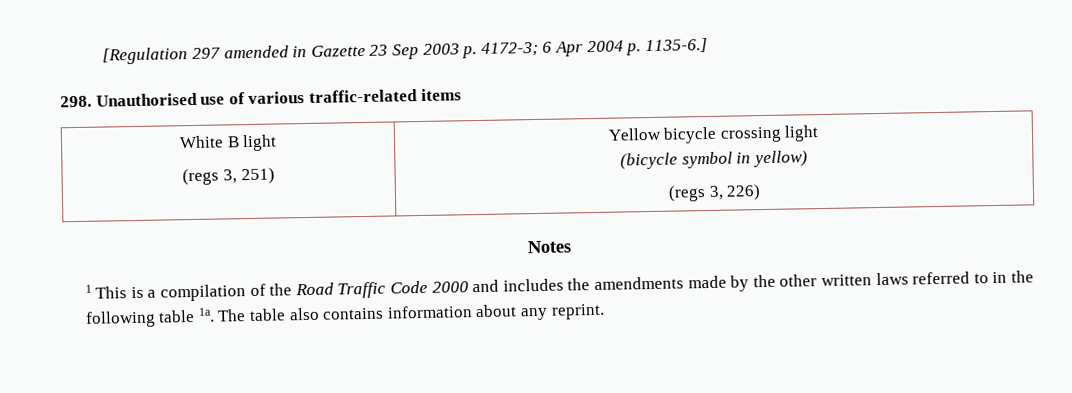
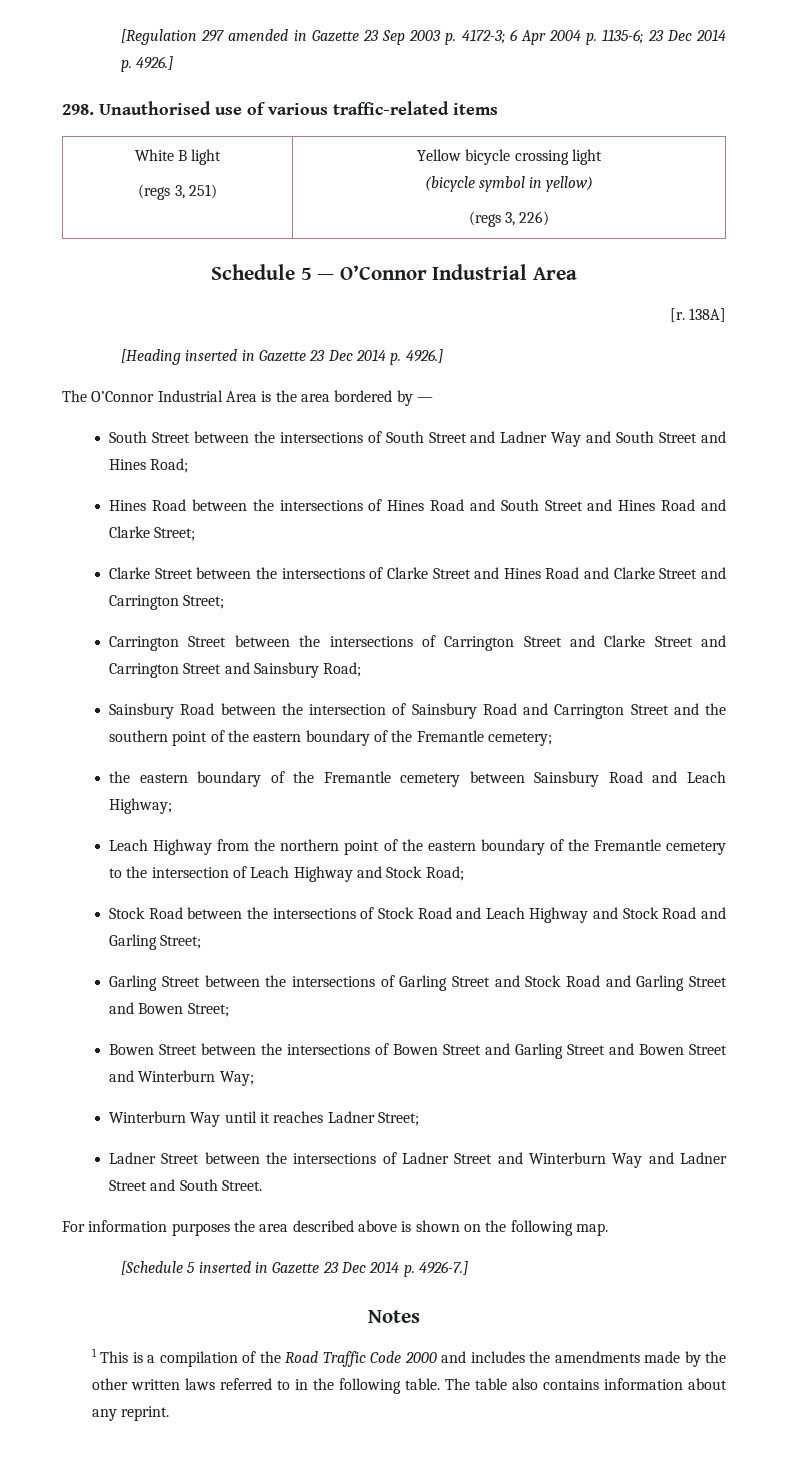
[644,37,708,54] 1135-6.] -> [602,29,726,44] [121,56,174,72] 1135-6; 23 Dec 2014 p. 4926.]
(762, 192) none -> [211,264,577,280] [669,308,726,322] [121,349,443,365] [62,390,433,406] [109,431,726,447] [109,458,189,473] [109,499,726,511] [109,526,196,541] [109,567,727,579] [109,595,225,610] [109,635,727,651] [109,662,362,678] [109,703,726,719] [109,730,553,746] [109,771,726,787] [109,798,173,814] [109,839,726,855] [109,866,464,882] [109,907,726,923] [109,934,202,950] [109,975,728,991] [109,1002,229,1017] [109,1043,727,1059] [109,1070,254,1086] [109,1111,420,1127] [109,1152,727,1168] [109,1179,263,1191] [62,1220,608,1236] [121,1261,468,1277] // Schedule 5 — O’Connor Industrial Area // [r. 138A] // [Heading inserted in Gazette 23 Dec 2014 p. 4926.] // The O’Connor Industrial Area is the area bordered by — // South Street between the intersections of South Street and Ladner Way and South Street and Hines Road; // Hines Road between the intersections of Hines Road and South Street and Hines Road and Clarke Street; // Clarke Street between the intersections of Clarke Street and Hines Road and Clarke Street and Carrington Street; // Carrington Street between the intersections of Carrington Street and Clarke Street and Carrington Street and Sainsbury Road; // Sainsbury Road between the intersection of Sainsbury Road and Carrington Street and the southern point of the eastern boundary of the Fremantle cemetery; // the eastern boundary of the Fremantle cemetery between Sainsbury Road and Leach Highway; // Leach Highway from the northern point of the eastern boundary of the Fremantle cemetery to the intersection of Leach Highway and Stock Road; // Stock Road between the intersections of Stock Road and Leach Highway and Stock Road and Garling Street; // Garling Street between the intersections of Garling Street and Stock Road and Garling Street and Bowen Street; // Bowen Street between the intersections of Bowen Street and Garling Street and Bowen Street and Winterburn Way; // Winterburn Way until it reaches Ladner Street; // Ladner Street between the intersections of Ladner Street and Winterburn Way and Ladner Street and South Street. // For information purposes the area described above is shown on the following map. // [Schedule 5 inserted in Gazette 23 Dec 2014 p. 4926-7.]
[158,307,215,323] table 1a. -> [404,1378,440,1390] table.

